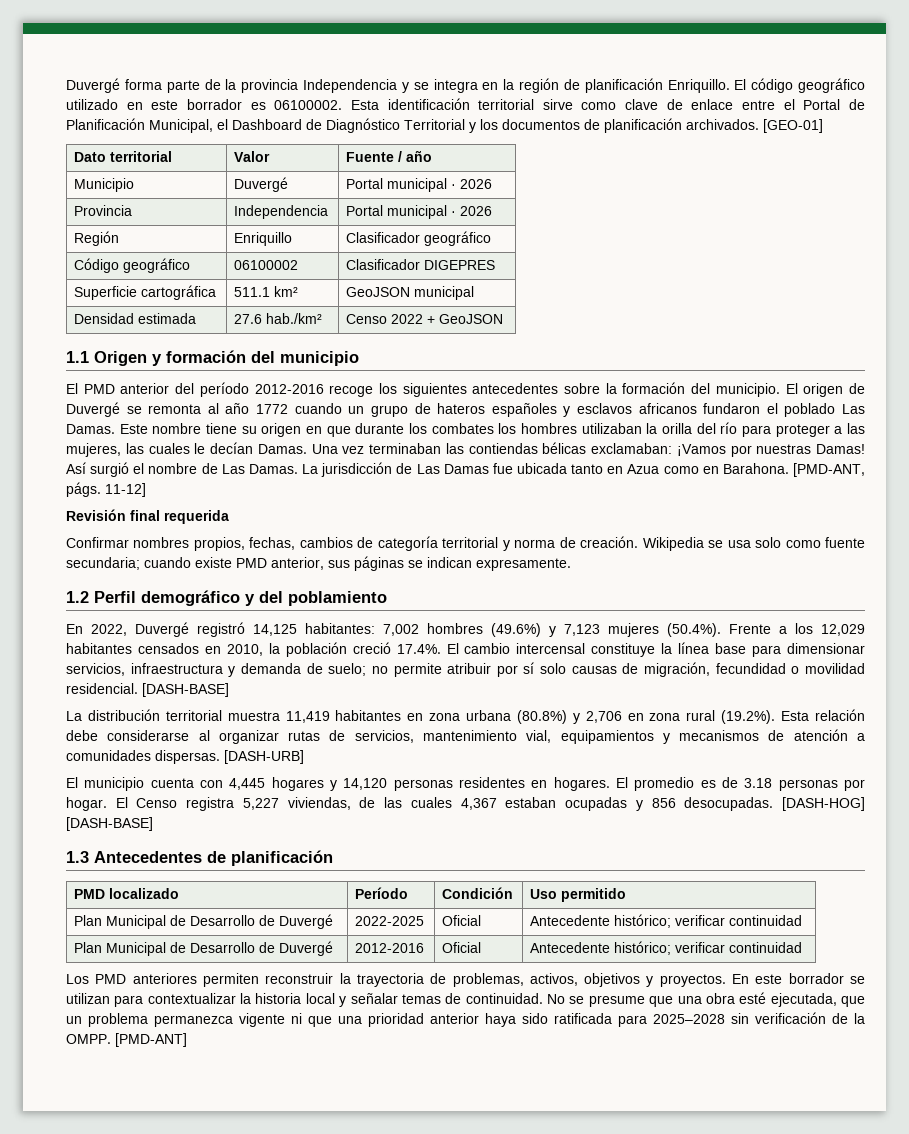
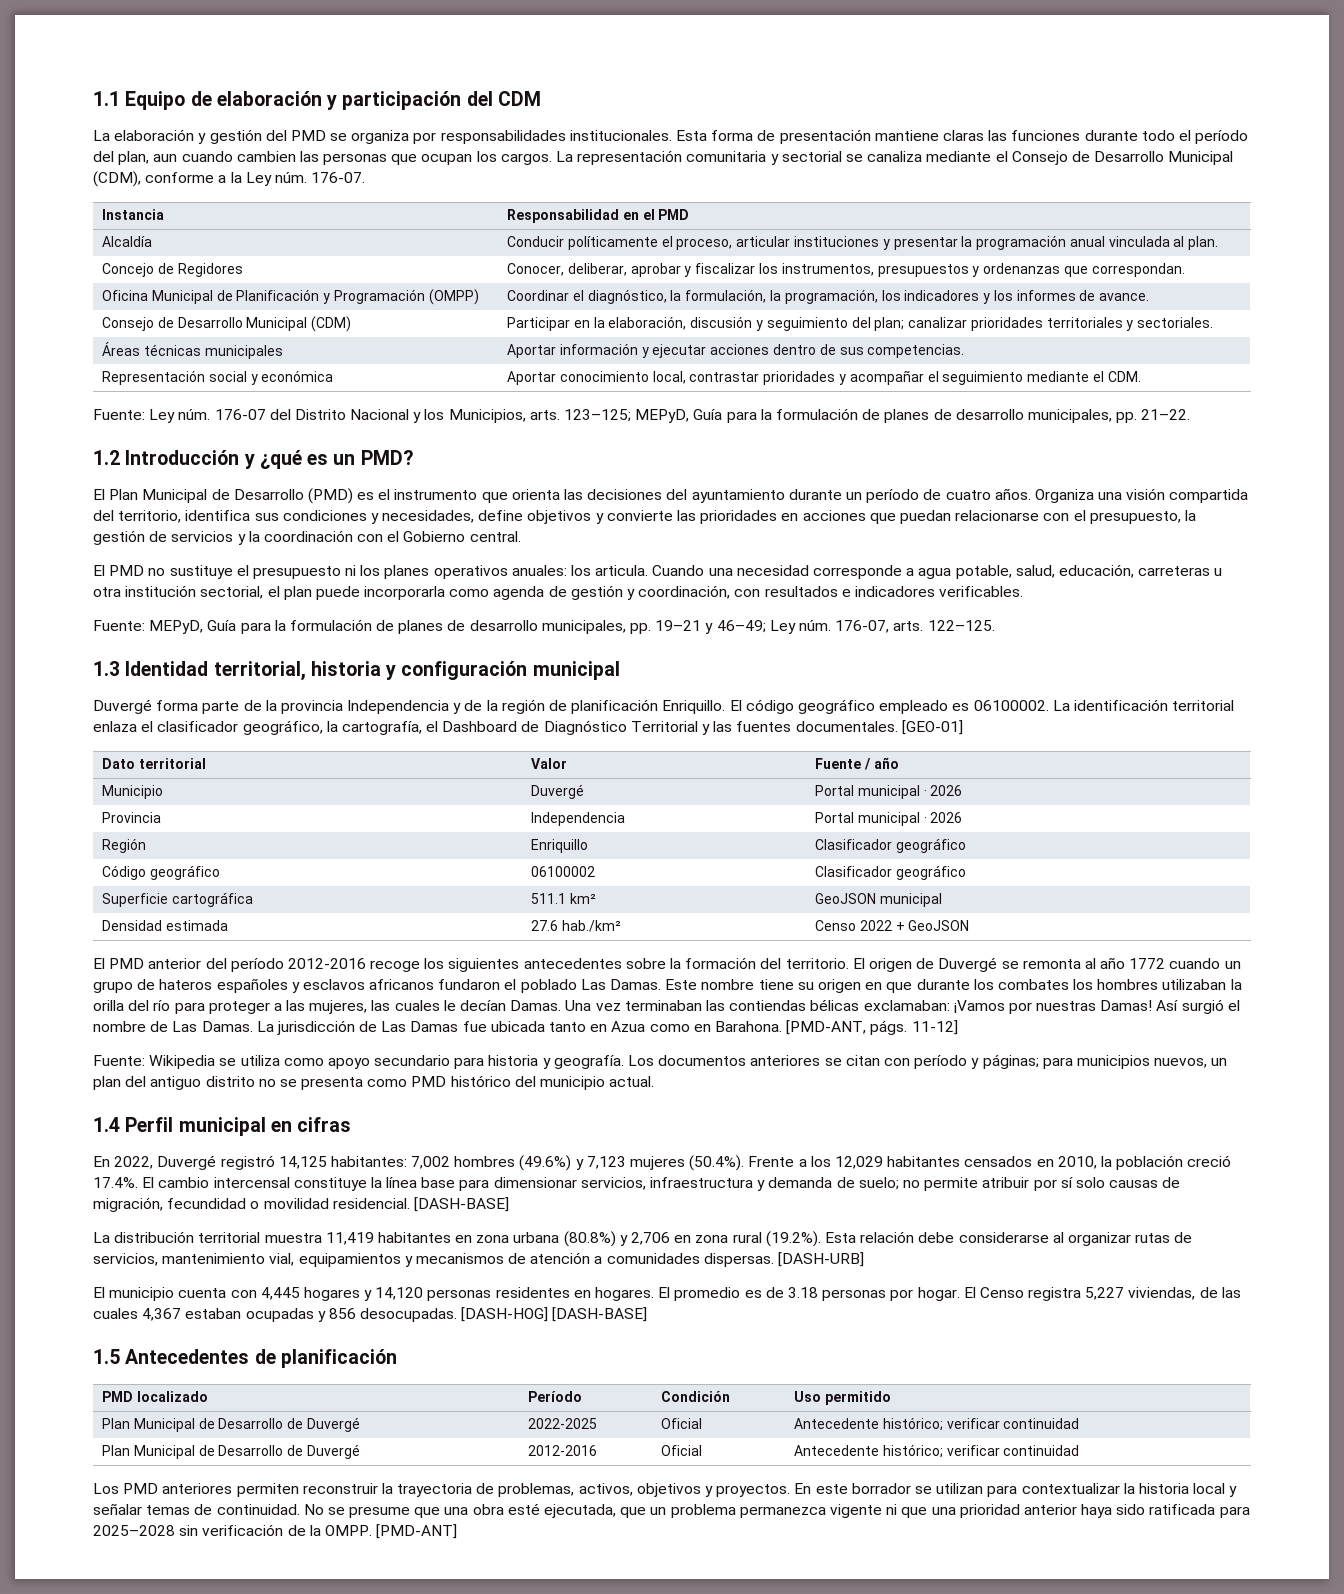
(66, 85) none -> [93,91,541,110] [93,129,1249,144] [93,150,1234,165] [93,171,366,187] [102,209,165,220] [507,209,690,223] [102,236,153,247] [507,235,1219,250] [102,263,243,277] [507,263,1185,277] [102,289,479,305] [507,289,1150,304] [102,316,352,332] [507,316,1214,331] [102,342,283,359] [507,343,965,358] [102,370,334,385] [507,370,1141,385] [93,408,1191,423] [93,450,413,469] [93,488,1249,504] [93,510,1196,524] [93,530,521,545] [93,564,1223,579] [93,585,1024,600] [93,619,995,634] [93,661,620,681] 1.1 Equipo de elaboración y participación del CDM // La elaboración y gestión del PMD se organiza por responsabilidades institucionales. Esta forma de presentación mantiene claras las funciones durante todo el período del plan, aun cuando cambien las personas que ocupan los cargos. La representación comunitaria y sectorial se canaliza mediante el Consejo de Desarrollo Municipal (CDM), conforme a la Ley núm. 176-07. // Instancia | Responsabilidad en el PMD // Alcaldía | Conducir políticamente el proceso, articular instituciones y presentar la programación anual vinculada al plan. // Concejo de Regidores | Conocer, deliberar, aprobar y fiscalizar los instrumentos, presupuestos y ordenanzas que correspondan. // Oficina Municipal de Planificación y Programación (OMPP) | Coordinar el diagnóstico, la formulación, la programación, los indicadores y los informes de avance. // Consejo de Desarrollo Municipal (CDM) | Participar en la elaboración, discusión y seguimiento del plan; canalizar prioridades territoriales y sectoriales. // Áreas técnicas municipales | Aportar información y ejecutar acciones dentro de sus competencias. // Representación social y económica | Aportar conocimiento local, contrastar prioridades y acompañar el seguimiento mediante el CDM. // Fuente: Ley núm. 176-07 del Distrito Nacional y los Municipios, arts. 123–125; MEPyD, Guía para la formulación de planes de desarrollo municipales, pp. 21–22. // 1.2 Introducción y ¿qué es un PMD? // El Plan Municipal de Desarrollo (PMD) es el instrumento que orienta las decisiones del ayuntamiento durante un período de cuatro años. Organiza una visión compartida del territorio, identifica sus condiciones y necesidades, define objetivos y convierte las prioridades en acciones que puedan relacionarse con el presupuesto, la gestión de servicios y la coordinación con el Gobierno central. // El PMD no sustituye el presupuesto ni los planes operativos anuales: los articula. Cuando una necesidad corresponde a agua potable, salud, educación, carreteras u otra institución sectorial, el plan puede incorporarla como agenda de gestión y coordinación, con resultados e indicadores verificables. // Fuente: MEPyD, Guía para la formulación de planes de desarrollo municipales, pp. 19–21 y 46–49; Ley núm. 176-07, arts. 122–125. // 1.3 Identidad territorial, historia y configuración municipal //
[413,79,499,93] se integra en -> [464,700,483,711] de
[66,99,242,110] utilizado en este borrador -> [879,700,949,714] empleado
[350,100,379,110] Esta -> [1052,700,1070,711] La
[542,99,865,110] [66,118,213,133] sirve como clave de enlace entre el Portal de Planificación Municipal, -> [93,720,422,735] enlaza el clasificador geográfico, la cartografía,
[480,118,759,133] los documentos de planificación archivados. -> [713,721,898,732] las fuentes documentales.
[424,260,496,270] DIGEPRES -> [895,865,966,880] geográfico
[66,350,359,366] // 1.1 Origen y formación del municipio -> (970, 925) none
[715,383,780,397] municipio. -> [785,958,849,969] territorio.
[66,509,229,524] [66,536,866,551] [66,556,571,571] [66,590,387,606] Revisión final requerida // Confirmar nombres propios, fechas, cambios de categoría territorial y norma de creación. Wikipedia se usa solo como fuente secundaria; cuando existe PMD anterior, sus páginas se indican expresamente. // 1.2 Perfil demográfico y del poblamiento -> [93,1054,1228,1069] [93,1075,655,1090] [93,1117,352,1136] Fuente: Wikipedia se utiliza como apoyo secundario para historia y geografía. Los documentos anteriores se citan con período y páginas; para municipios nuevos, un plan del antiguo distrito no se presenta como PMD histórico del municipio actual. // 1.4 Perfil municipal en cifras
[66,851,89,863] 1.3 -> [93,1349,120,1364] 1.5

